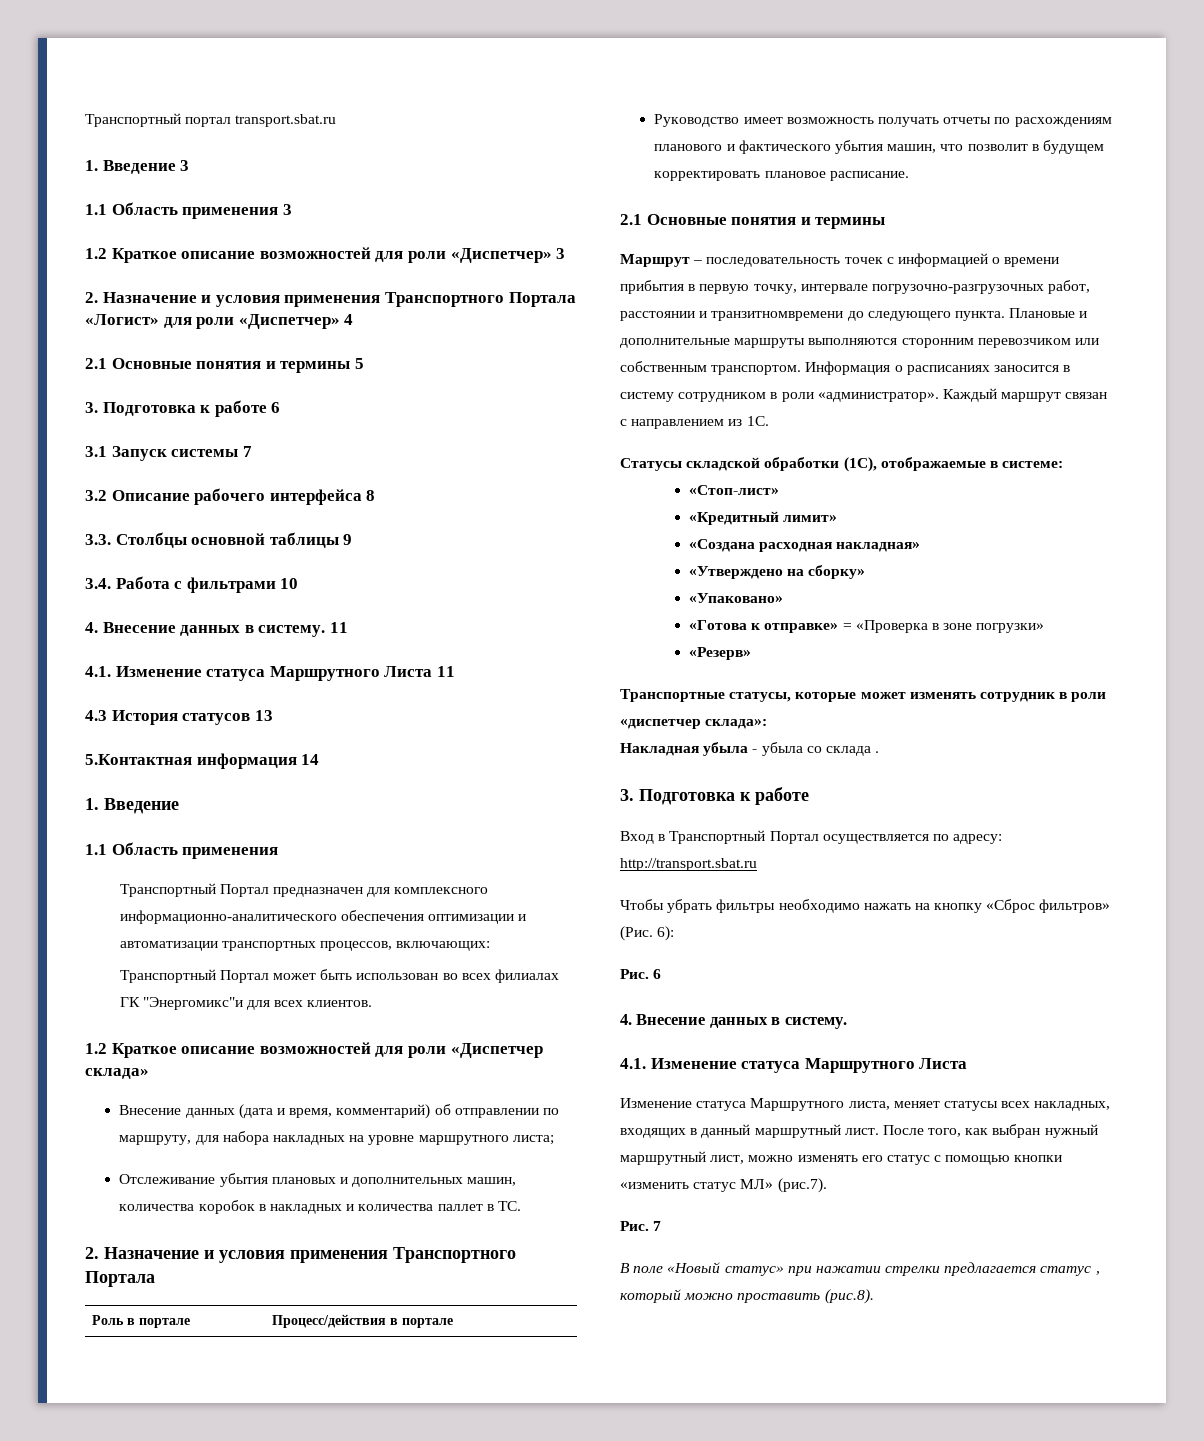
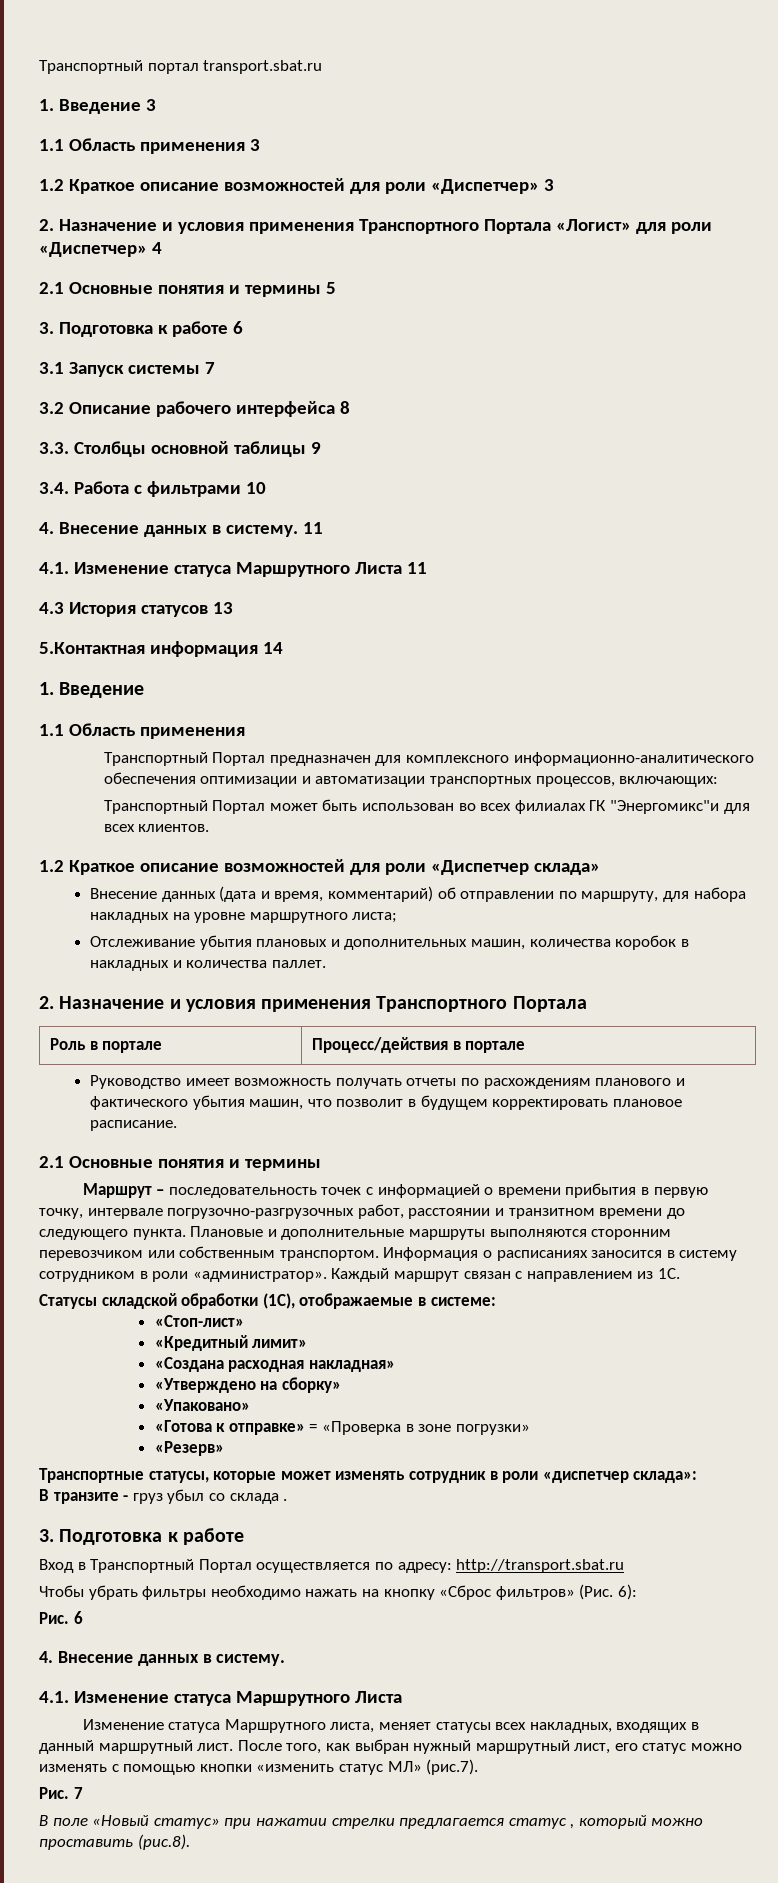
[437,1201,521,1211] паллет в ТС. -> [271,960,326,968] паллет.
[711,311,844,321] транзитномвремени -> [508,1208,663,1219] транзитном времени
[620,742,803,756] Накладная убыла - убыла -> [39,1489,205,1504] В транзите - груз убыл
[748,1155,930,1165] можно изменять его статус -> [614,1743,743,1754] [39,1764,107,1772] его статус можно изменять

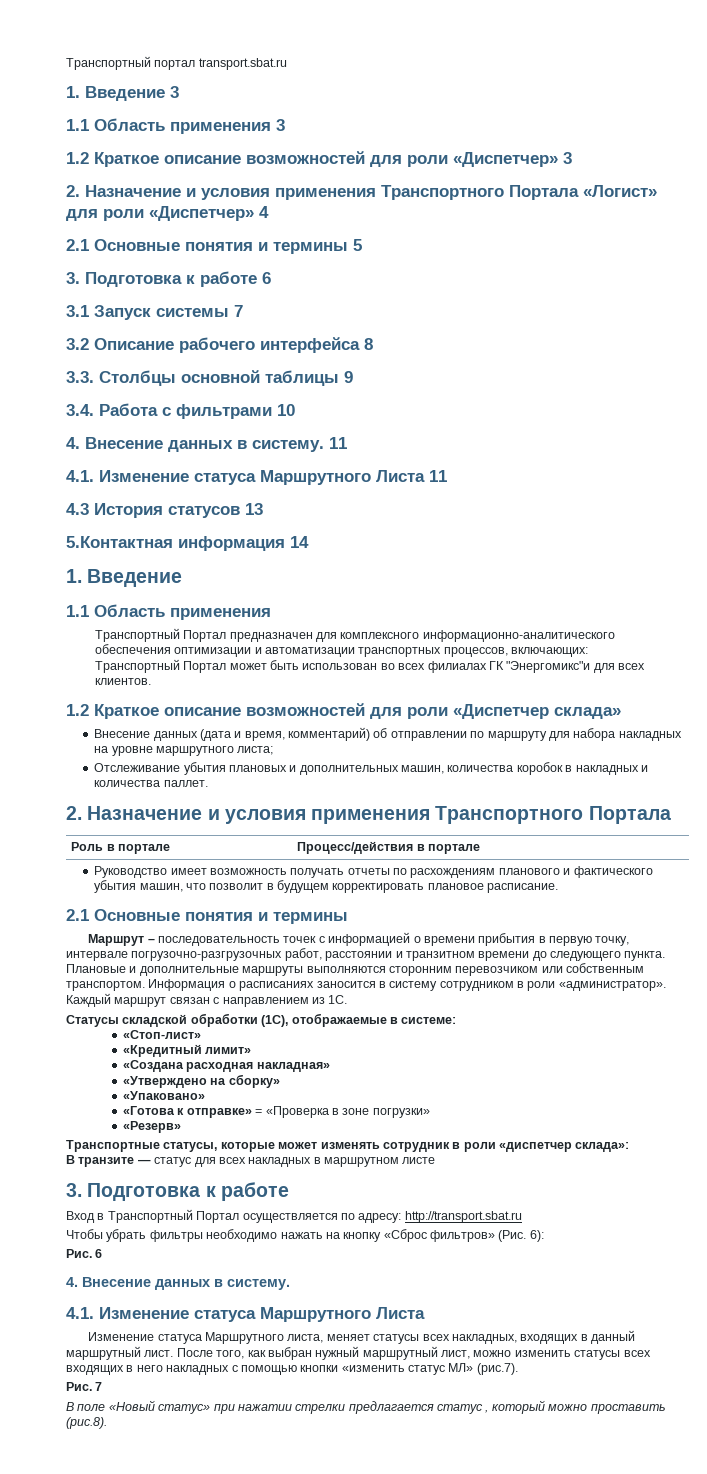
[581,891,659,902] маршруту, -> [487,731,547,741] маршруту
[123,1489,288,1504] - груз убыл со склада . -> [137,1157,436,1167] — статус для всех накладных в маршрутном листе
[614,1743,743,1754] [39,1764,107,1772] его статус можно изменять -> [473,1350,651,1360] [66,1365,230,1375] можно изменить статусы всех входящих в него накладных

